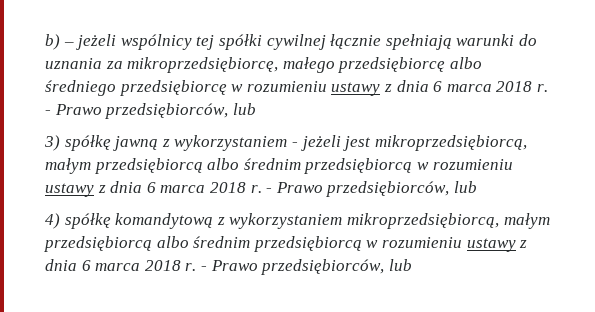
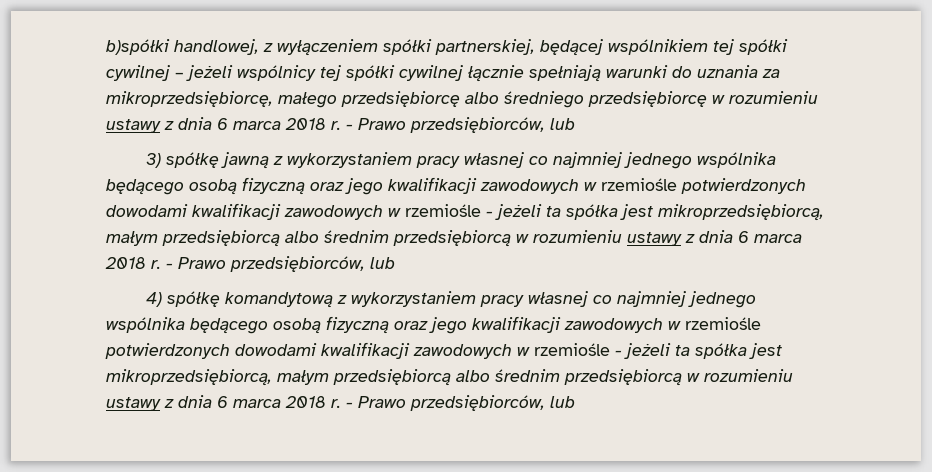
[45,34,60,50] b) -> [106,39,788,56] [106,65,170,81] b)spółki handlowej, z wyłączeniem spółki partnerskiej, będącej wspólnikiem tej spółki cywilnej
[291,135,341,151] - jeżeli -> [415,152,776,169] [106,177,806,195] [106,203,618,220] pracy własnej co najmniej jednego wspólnika będącego osobą fizyczną oraz jego kwalifikacji zawodowych w rzemiośle potwierdzonych dowodami kwalifikacji zawodowych w rzemiośle - jeżeli ta spółka
(343, 221) none -> [479,291,756,308] [106,316,761,334] [105,342,782,359] pracy własnej co najmniej jednego wspólnika będącego osobą fizyczną oraz jego kwalifikacji zawodowych w rzemiośle potwierdzonych dowodami kwalifikacji zawodowych w rzemiośle - jeżeli ta spółka jest

